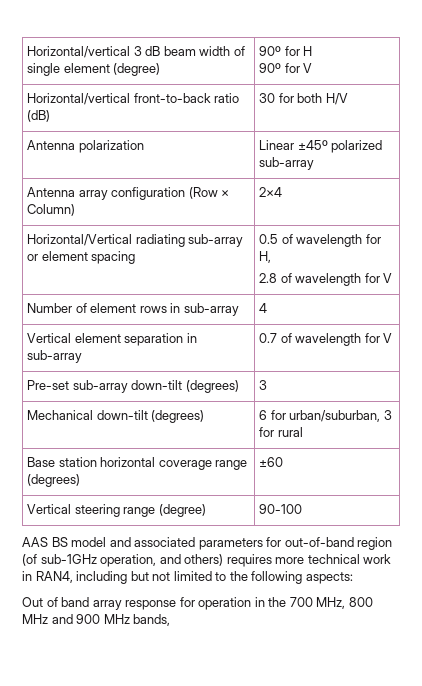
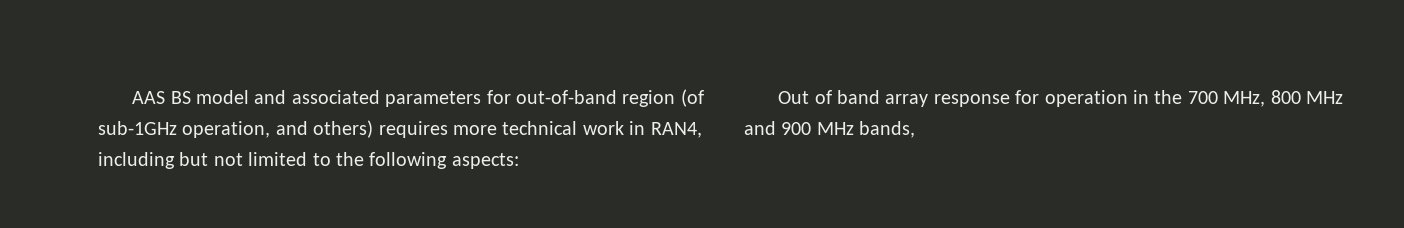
[27,46,245,58] [27,63,161,76] [259,46,313,56] [259,63,313,73] [27,93,240,105] [27,110,51,122] [259,93,348,105] [27,140,144,153] [259,140,383,153] [259,157,315,170] [27,187,230,200] [27,204,76,216] [259,187,283,197] [27,234,244,247] [27,251,136,264] [259,234,381,247] [259,251,272,263] [259,273,393,286] [27,303,239,316] [259,303,268,313] [27,333,197,346] [27,350,83,363] [259,333,393,346] [27,380,239,393] [259,380,268,390] [27,410,205,423] [259,410,392,422] [259,427,303,437] [27,457,248,470] [27,474,81,487] [259,457,284,467] [27,504,206,517] [259,504,303,514] Horizontal/vertical 3 dB beam width of single element (degree) | 90º for H // 90º for V // Horizontal/vertical front-to-back ratio (dB) | 30 for both H/V // Antenna polarization | Linear ±45º polarized sub-array // Antenna array configuration (Row × Column) | 2×4 // Horizontal/Vertical radiating sub-array or element spacing | 0.5 of wavelength for H, // 2.8 of wavelength for V // Number of element rows in sub-array | 4 // Vertical element separation in sub-array | 0.7 of wavelength for V // Pre-set sub-array down-tilt (degrees) | 3 // Mechanical down-tilt (degrees) | 6 for urban/suburban, 3 for rural // Base station horizontal coverage range (degrees) | ±60 // Vertical steering range (degree) | 90-100 // -> (132, 97) none

